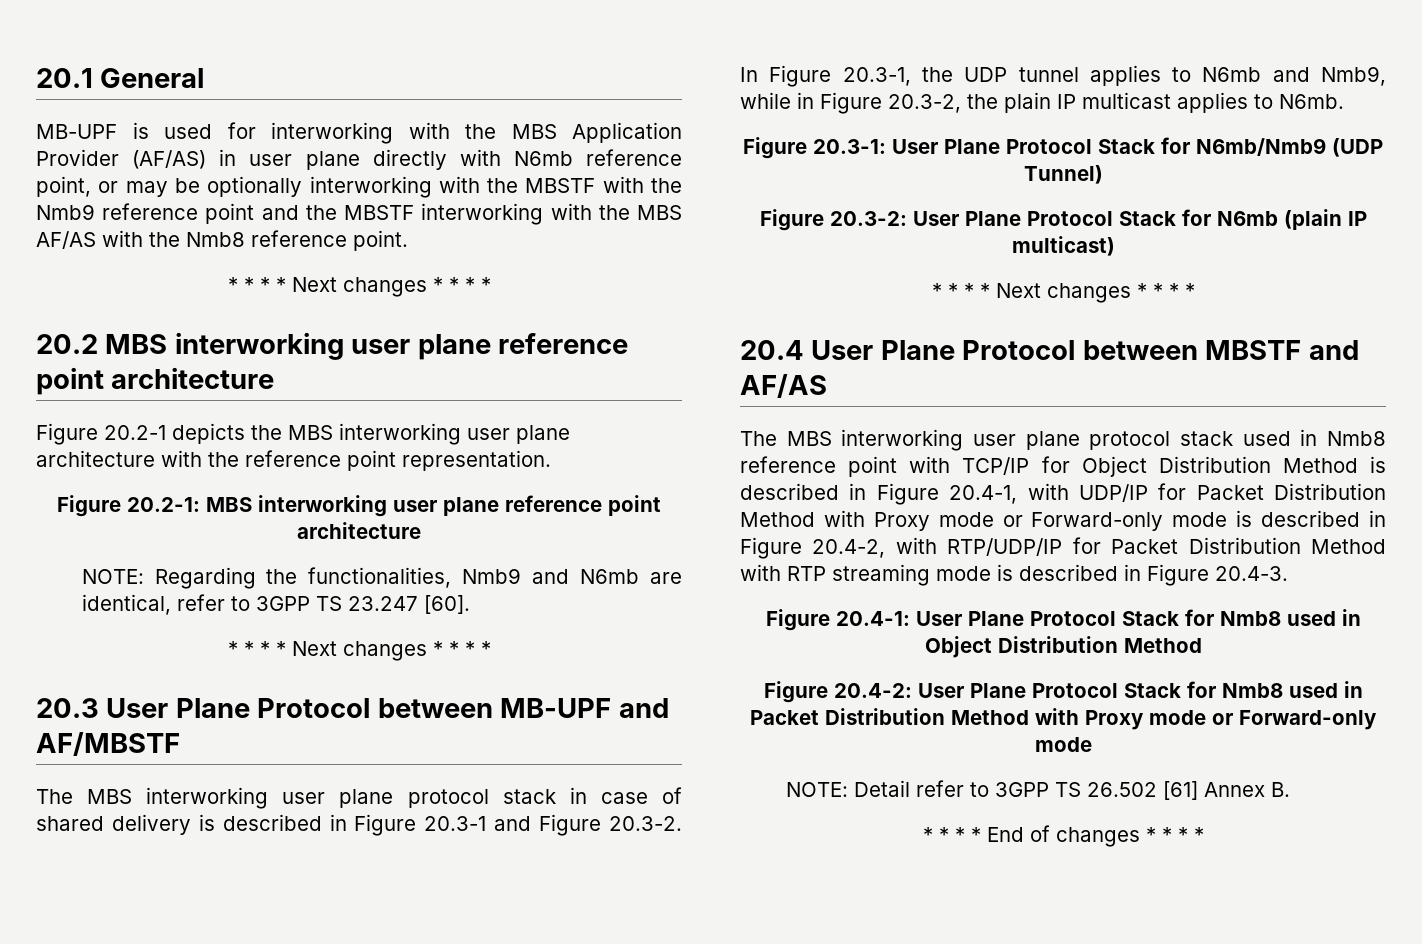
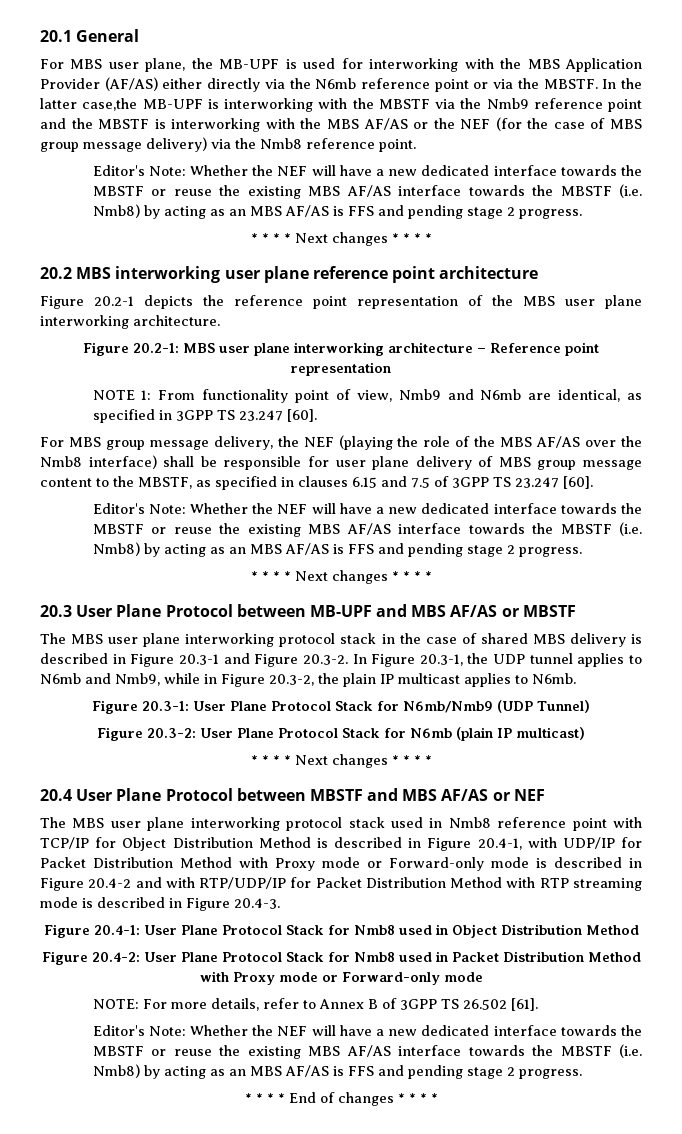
(205, 78) none -> [40,58,213,72] For MBS user plane, the
[219,149,682,170] [36,176,303,197] in user plane directly with N6mb reference point, or may be optionally -> [162,78,642,92] [40,98,219,111] either directly via the N6mb reference point or via the MBSTF. In the latter case,the MB-UPF is
[602,176,644,193] with -> [435,99,455,109] via
(415, 212) none -> [154,119,166,129] is
[102,230,408,251] with the Nmb8 reference point. -> [413,117,642,131] [40,137,416,152] [92,165,642,176] [92,184,642,199] [92,204,582,219] or the NEF (for the case of MBS group message delivery) via the Nmb8 reference point. // Editor's Note: Whether the NEF will have a new dedicated interface towards the MBSTF or reuse the existing MBS AF/AS interface towards the MBSTF (i.e. Nmb8) by acting as an MBS AF/AS is FFS and pending stage 2 progress.
[288,423,570,445] [36,450,551,471] MBS interworking user plane architecture with the reference point representation. -> [234,295,642,309] [40,315,220,329] reference point representation of the MBS user plane interworking architecture.
[258,495,661,517] [297,522,421,539] [81,567,452,589] interworking user plane reference point architecture // NOTE: Regarding the functionalities, -> [219,342,599,356] [291,362,391,376] [92,389,392,403] user plane interworking architecture – Reference point representation // NOTE 1: From functionality point of view,
[176,594,470,614] refer to 3GPP TS 23.247 [60]. -> [627,393,642,400] [92,409,317,423] [40,435,642,450] [40,455,642,470] [40,476,593,490] [92,503,642,514] [92,522,642,537] [92,542,582,557] as specified in 3GPP TS 23.247 [60]. // For MBS group message delivery, the NEF (playing the role of the MBS AF/AS over the Nmb8 interface) shall be responsible for user plane delivery of MBS group message content to the MBSTF, as specified in clauses 6.15 and 7.5 of 3GPP TS 23.247 [60]. // Editor's Note: Whether the NEF will have a new dedicated interface towards the MBSTF or reuse the existing MBS AF/AS interface towards the MBSTF (i.e. Nmb8) by acting as an MBS AF/AS is FFS and pending stage 2 progress.
[36,732,180,756] [36,787,394,809] AF/MBSTF // The MBS interworking user plane -> [411,605,576,617] [40,633,275,647] MBS AF/AS or MBSTF // The MBS user plane interworking
(587, 795) none -> [399,633,421,644] the
(104, 823) none -> [532,634,565,644] MBS
[740,374,827,398] [740,429,1080,451] AF/AS // The MBS interworking user plane -> [402,789,545,801] [40,817,280,831] MBS AF/AS or NEF // The MBS user plane interworking
[812,539,886,558] 20.4-2, -> [88,877,162,888] 20.4-2 and
[853,780,1290,800] Detail refer to 3GPP TS 26.502 [61] Annex B. -> [142,998,538,1011] [92,1025,642,1036] [92,1044,642,1059] [92,1064,582,1079] For more details, refer to Annex B of 3GPP TS 26.502 [61]. // Editor's Note: Whether the NEF will have a new dedicated interface towards the MBSTF or reuse the existing MBS AF/AS interface towards the MBSTF (i.e. Nmb8) by acting as an MBS AF/AS is FFS and pending stage 2 progress.

